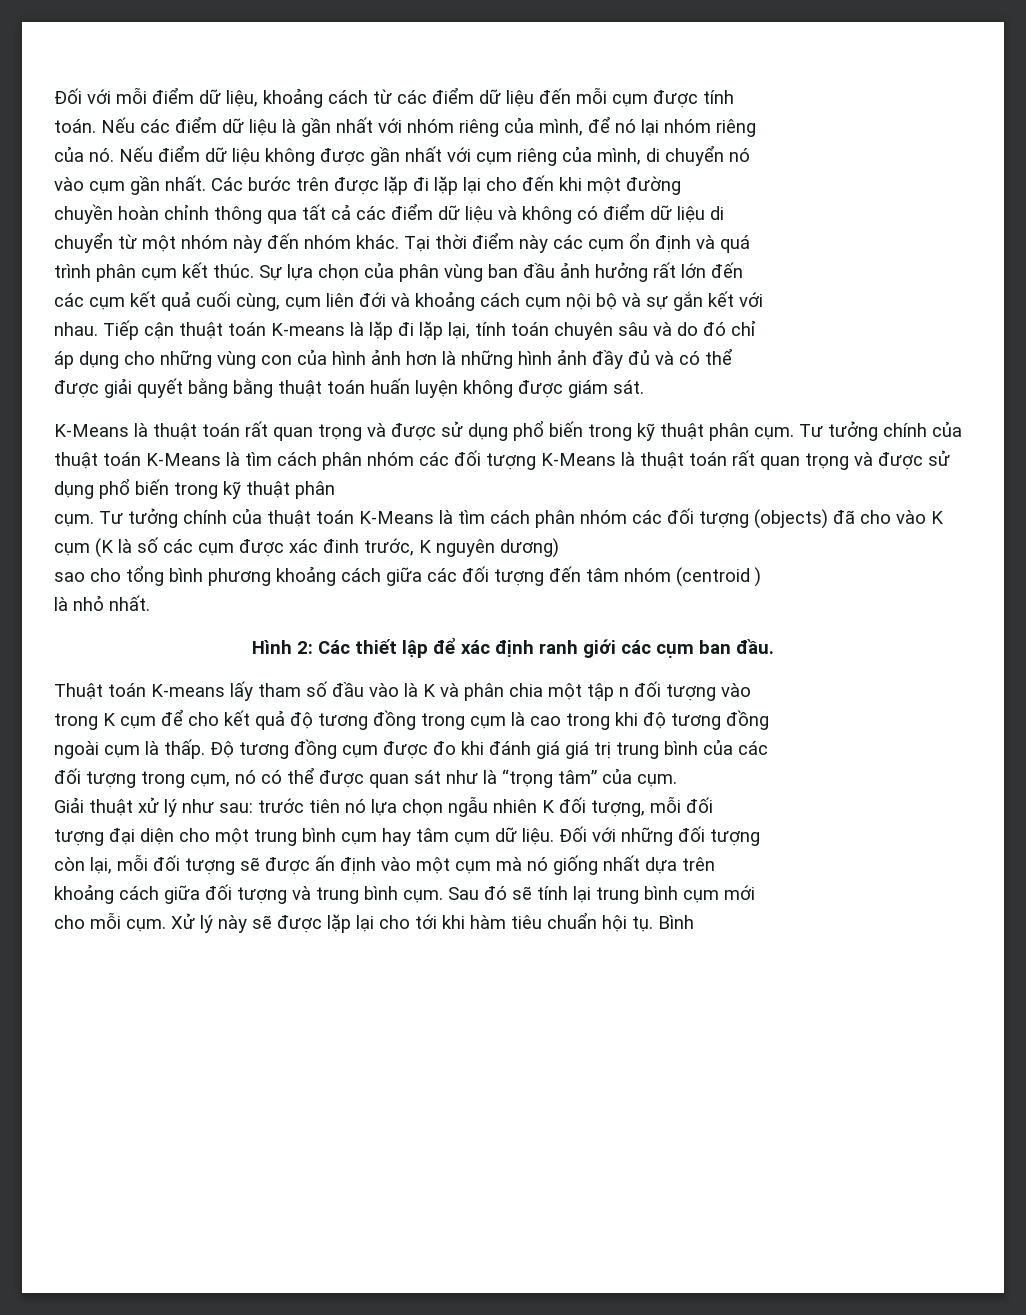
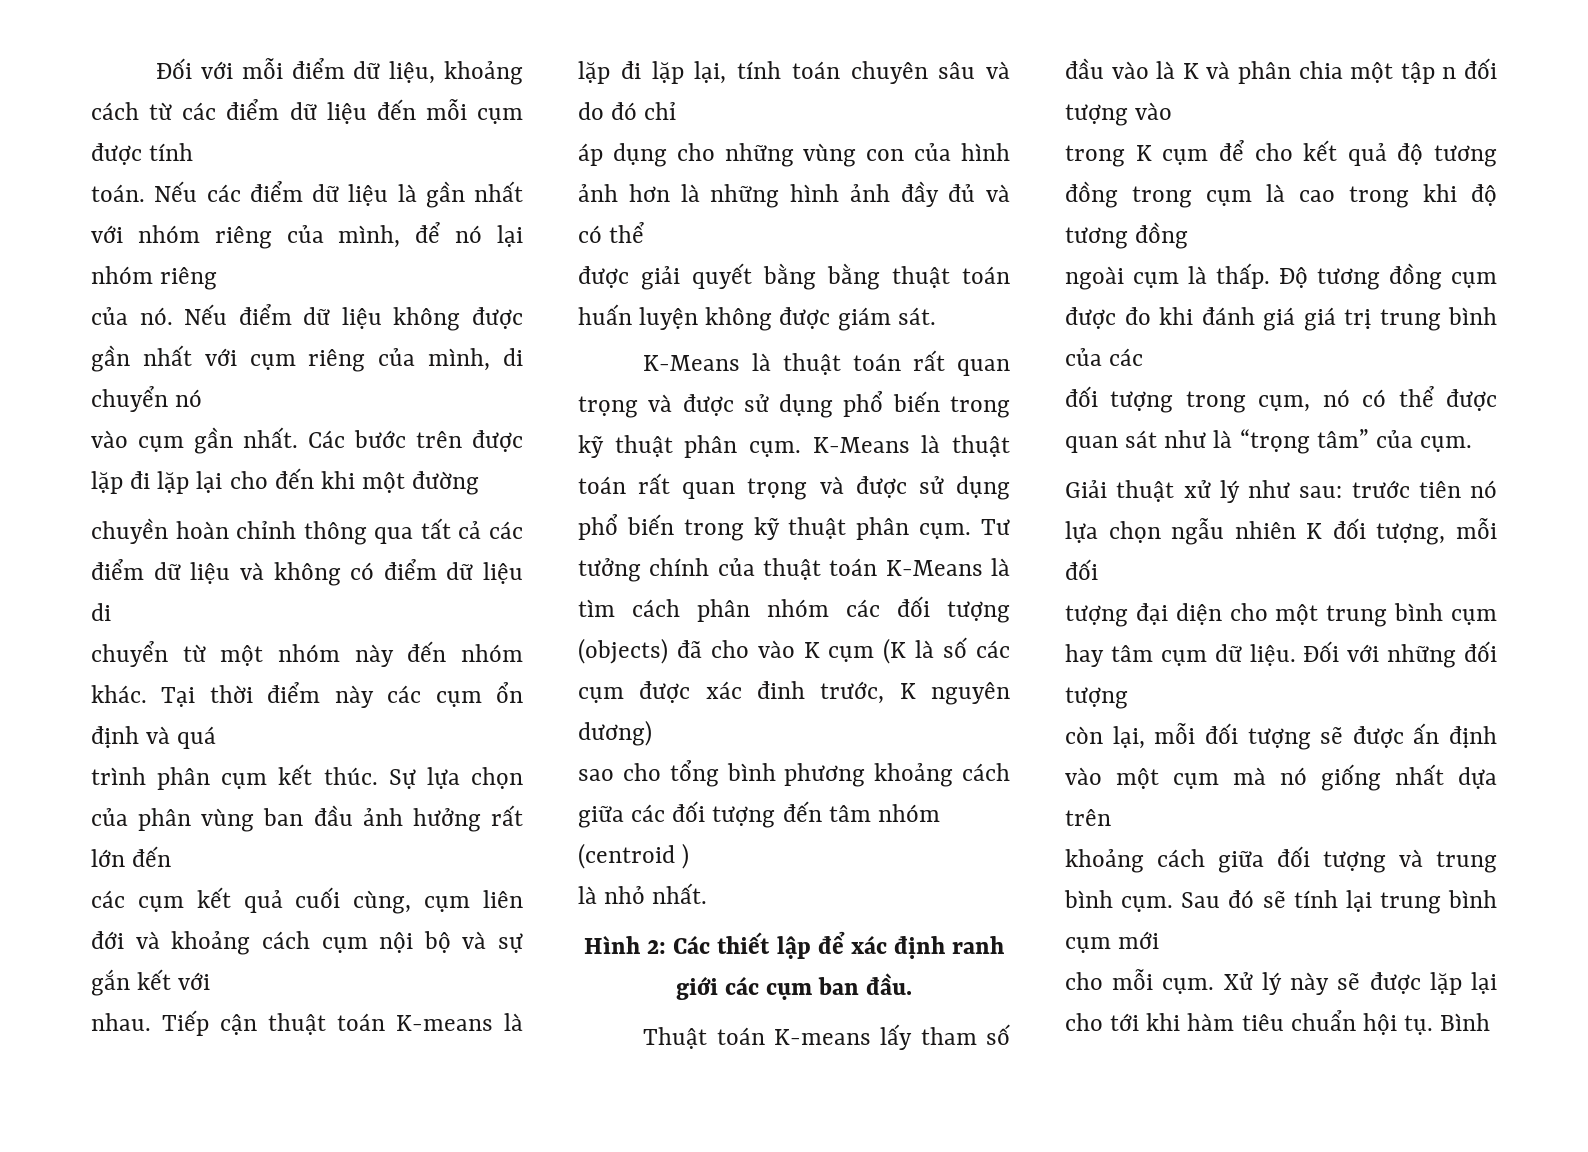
[799,421,962,441] [54,450,536,470] Tư tưởng chính của thuật toán K-Means là tìm cách phân nhóm các đối tượng -> (801, 449) none
(335, 490) // -> (910, 528) none

